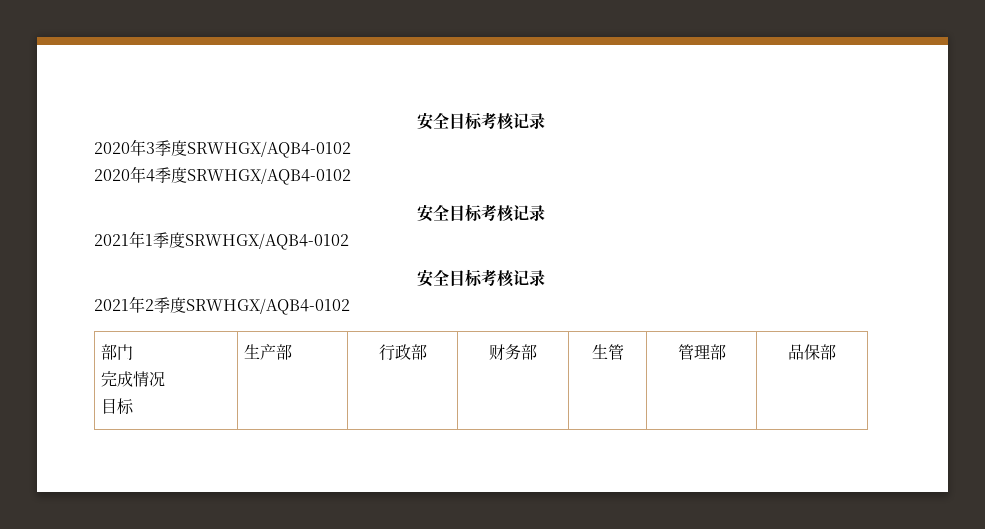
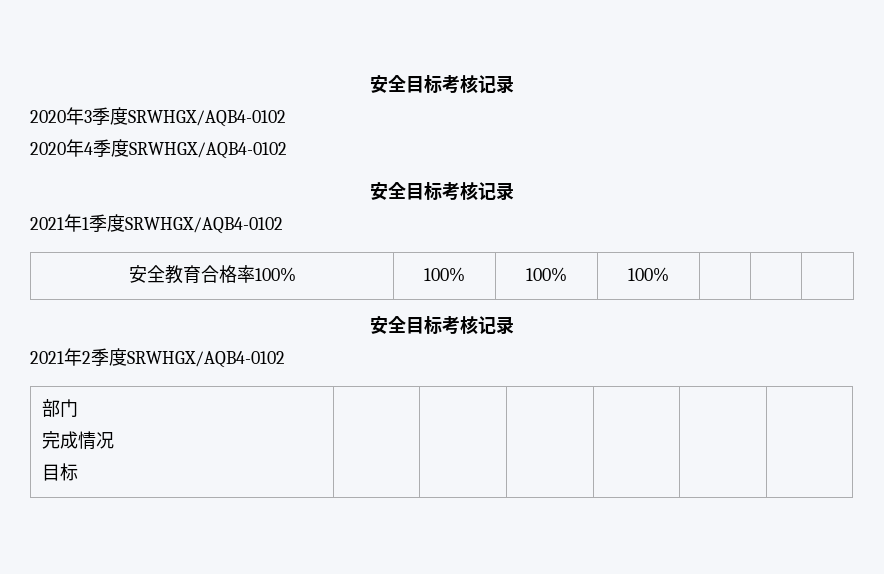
(349, 241) none -> [128,265,296,284] [424,267,465,282] [526,267,567,282] [628,267,669,282] // 安全教育合格率100% | 100% | 100% | 100% | | |
[243,344,292,360] [378,344,427,361] [489,344,537,360] [591,344,624,360] [677,344,726,360] [788,344,836,360] 生产部 | 行政部 | 财务部 | 生管 | 管理部 | 品保部 -> (79, 472) | | | | |

